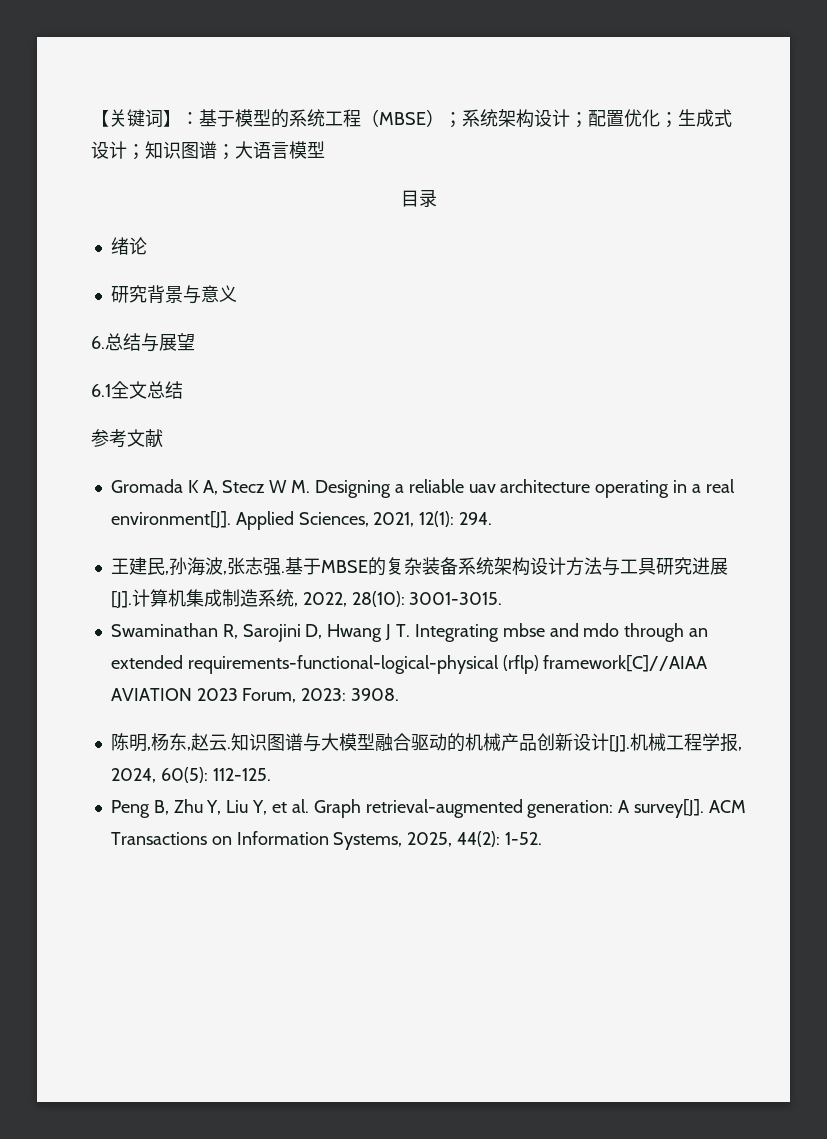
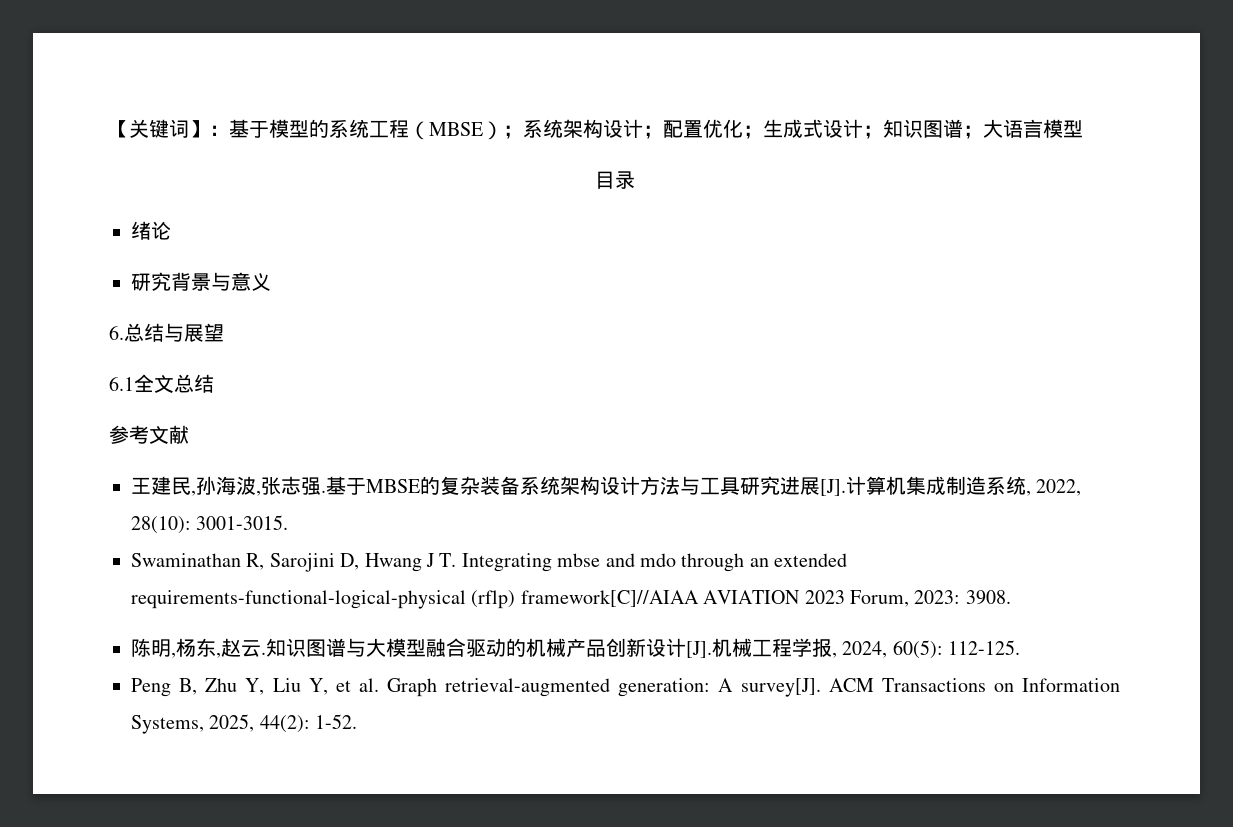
[110,479,735,498] [110,511,493,530] // Gromada K A, Stecz W M. Designing a reliable uav architecture operating in a real environment[J]. Applied Sciences, 2021, 12(1): 294. -> (189, 434) none

